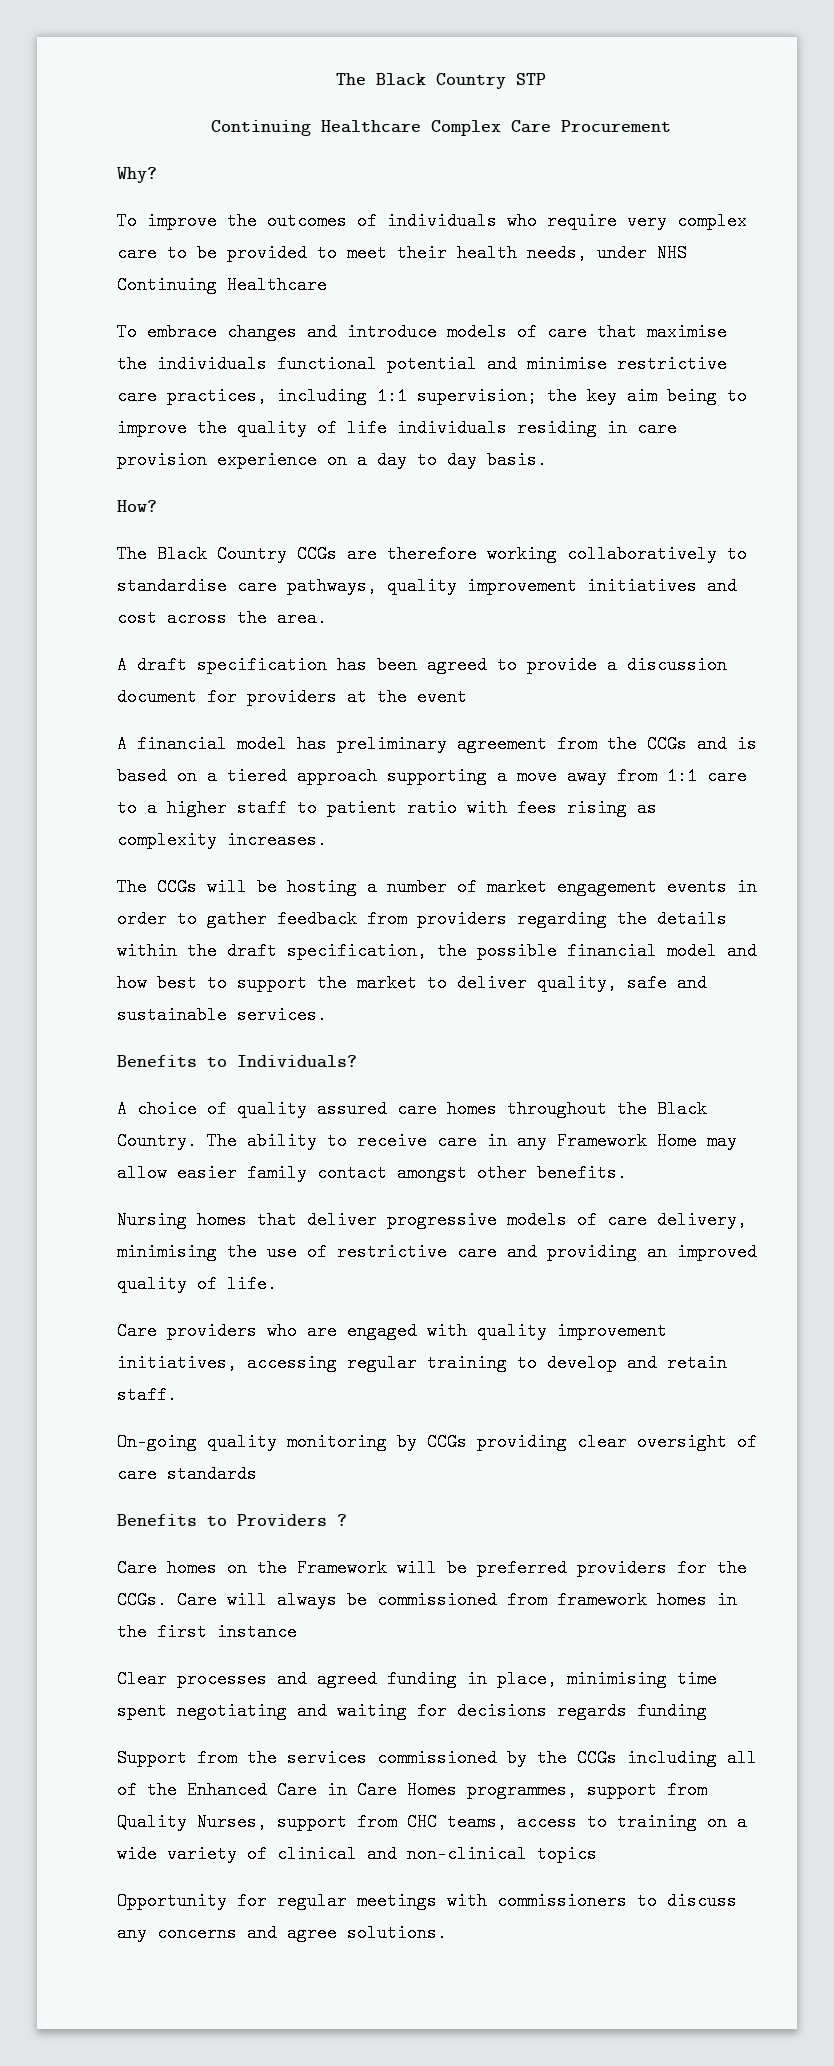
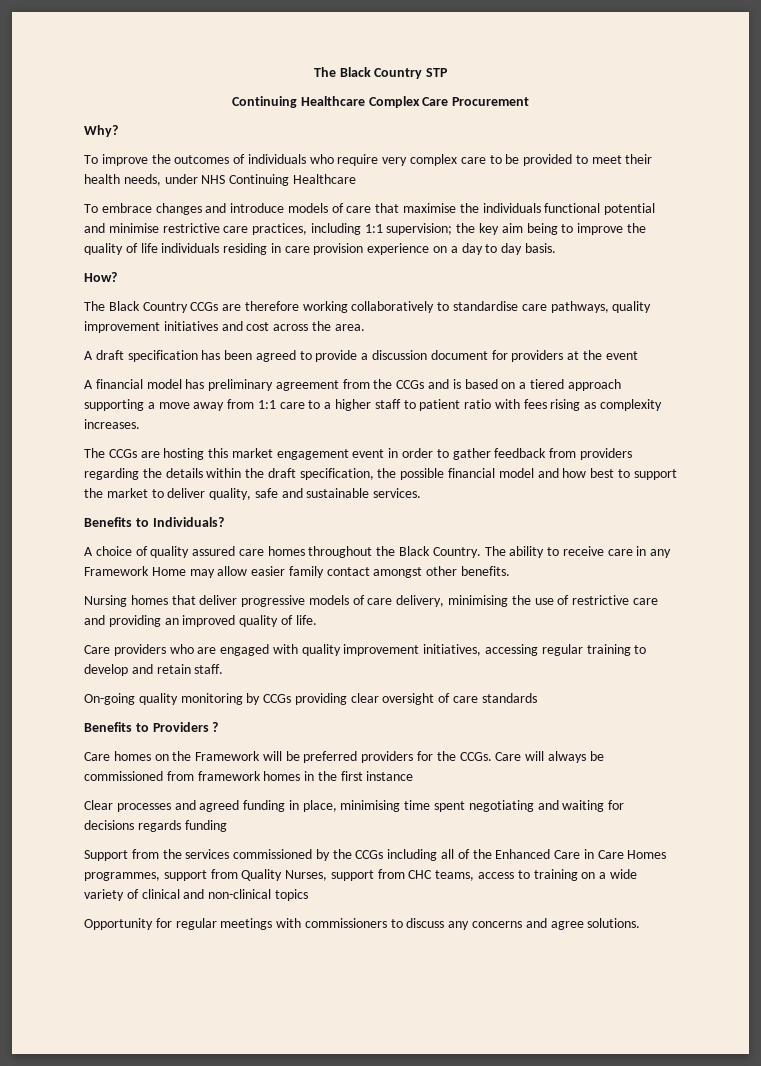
[207,878,477,896] will be hosting a number of -> [140,448,229,460] are hosting this
[667,878,727,896] events -> [352,449,385,458] event

